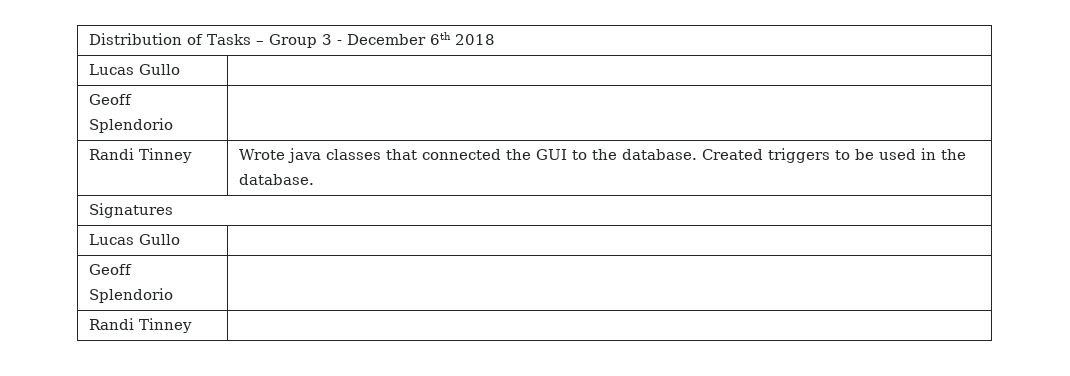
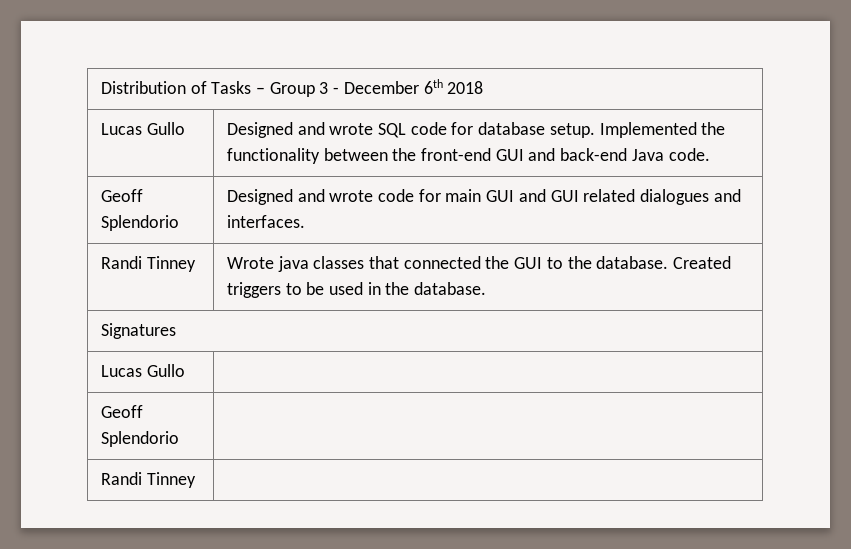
[88,94,132,105] [88,118,173,133] // Geoff Splendorio | -> [226,122,726,138] [226,148,710,164] [100,189,143,202] [100,215,179,231] [226,189,741,205] [226,215,305,228] Designed and wrote SQL code for database setup. Implemented the functionality between the front-end GUI and back-end Java code. // Geoff Splendorio | Designed and wrote code for main GUI and GUI related dialogues and interfaces.

